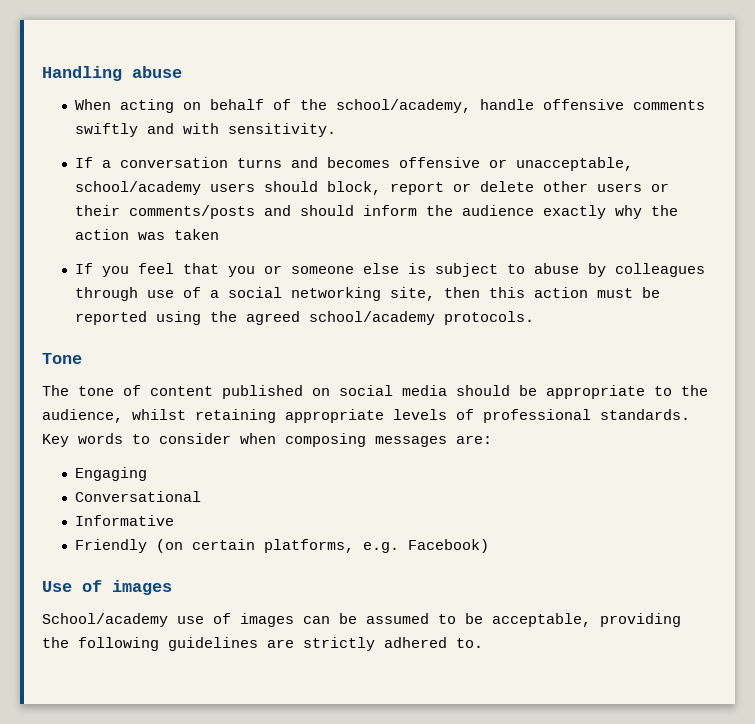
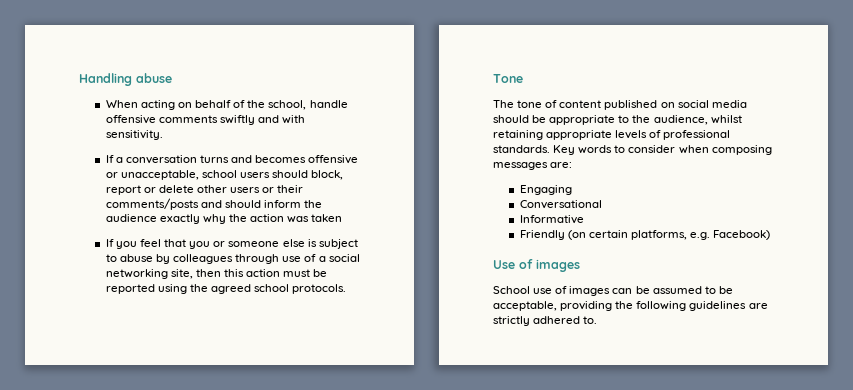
[336,99,472,113] school/academy, -> [268,100,307,110] school,
[75,181,202,195] school/academy -> [202,170,238,178] school
[309,311,436,325] school/academy -> [254,284,290,292] school
[42,613,168,627] School/academy -> [493,286,530,294] School

